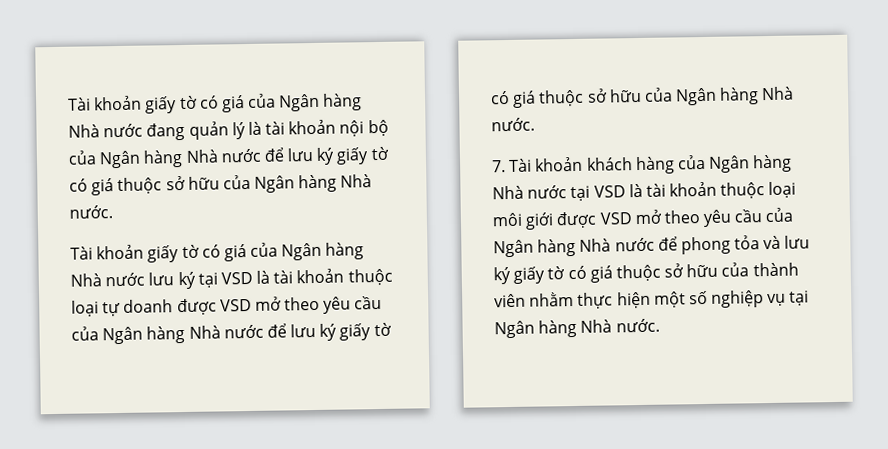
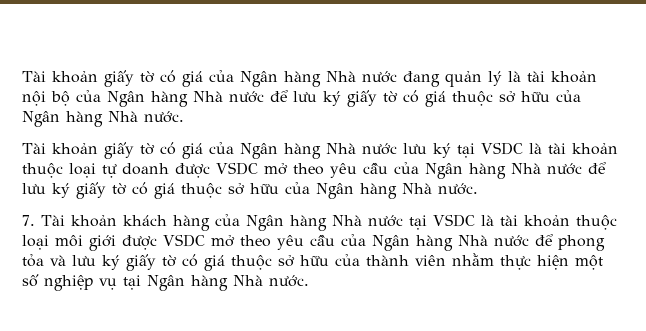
[220,271,253,285] VSD -> [481,142,523,155] VSDC
[219,298,252,312] VSD -> [216,162,258,175] VSDC
[593,185,626,198] VSD -> [433,214,475,227] VSDC
[599,212,633,225] VSD -> [163,234,205,247] VSDC

